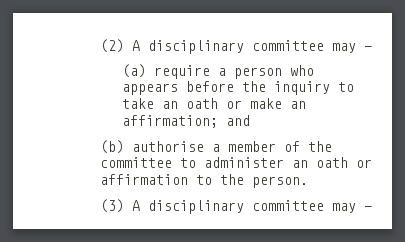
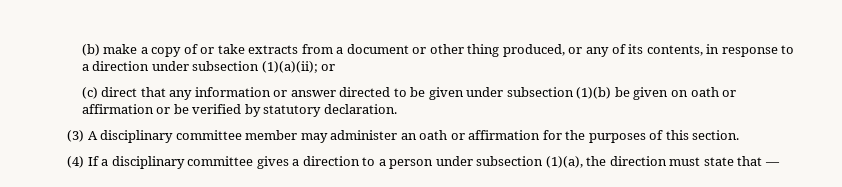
[99,39,372,54] [121,64,314,79] [121,81,354,95] [121,98,306,109] [121,115,250,128] [99,140,332,154] [99,157,196,168] (2) A disciplinary committee may — // (a) require a person who appears before the inquiry to take an oath or make an affirmation; and // (b) authorise a member of the committee to -> [81,44,795,57] [81,61,336,73] [81,87,737,100] [81,104,397,117] [67,130,328,143] (b) make a copy of or take extracts from a document or other thing produced, or any of its contents, in response to a direction under subsection (1)(a)(ii); or // (c) direct that any information or answer directed to be given under subsection (1)(b) be given on oath or affirmation or be verified by statutory declaration. // (3) A disciplinary committee member may
[195,174,308,188] [99,199,356,214] to the person. // (3) A disciplinary committee may -> [542,130,740,143] [67,156,763,169] for the purposes of this section. // (4) If a disciplinary committee gives a direction to a person under subsection (1)(a), the direction must state that

